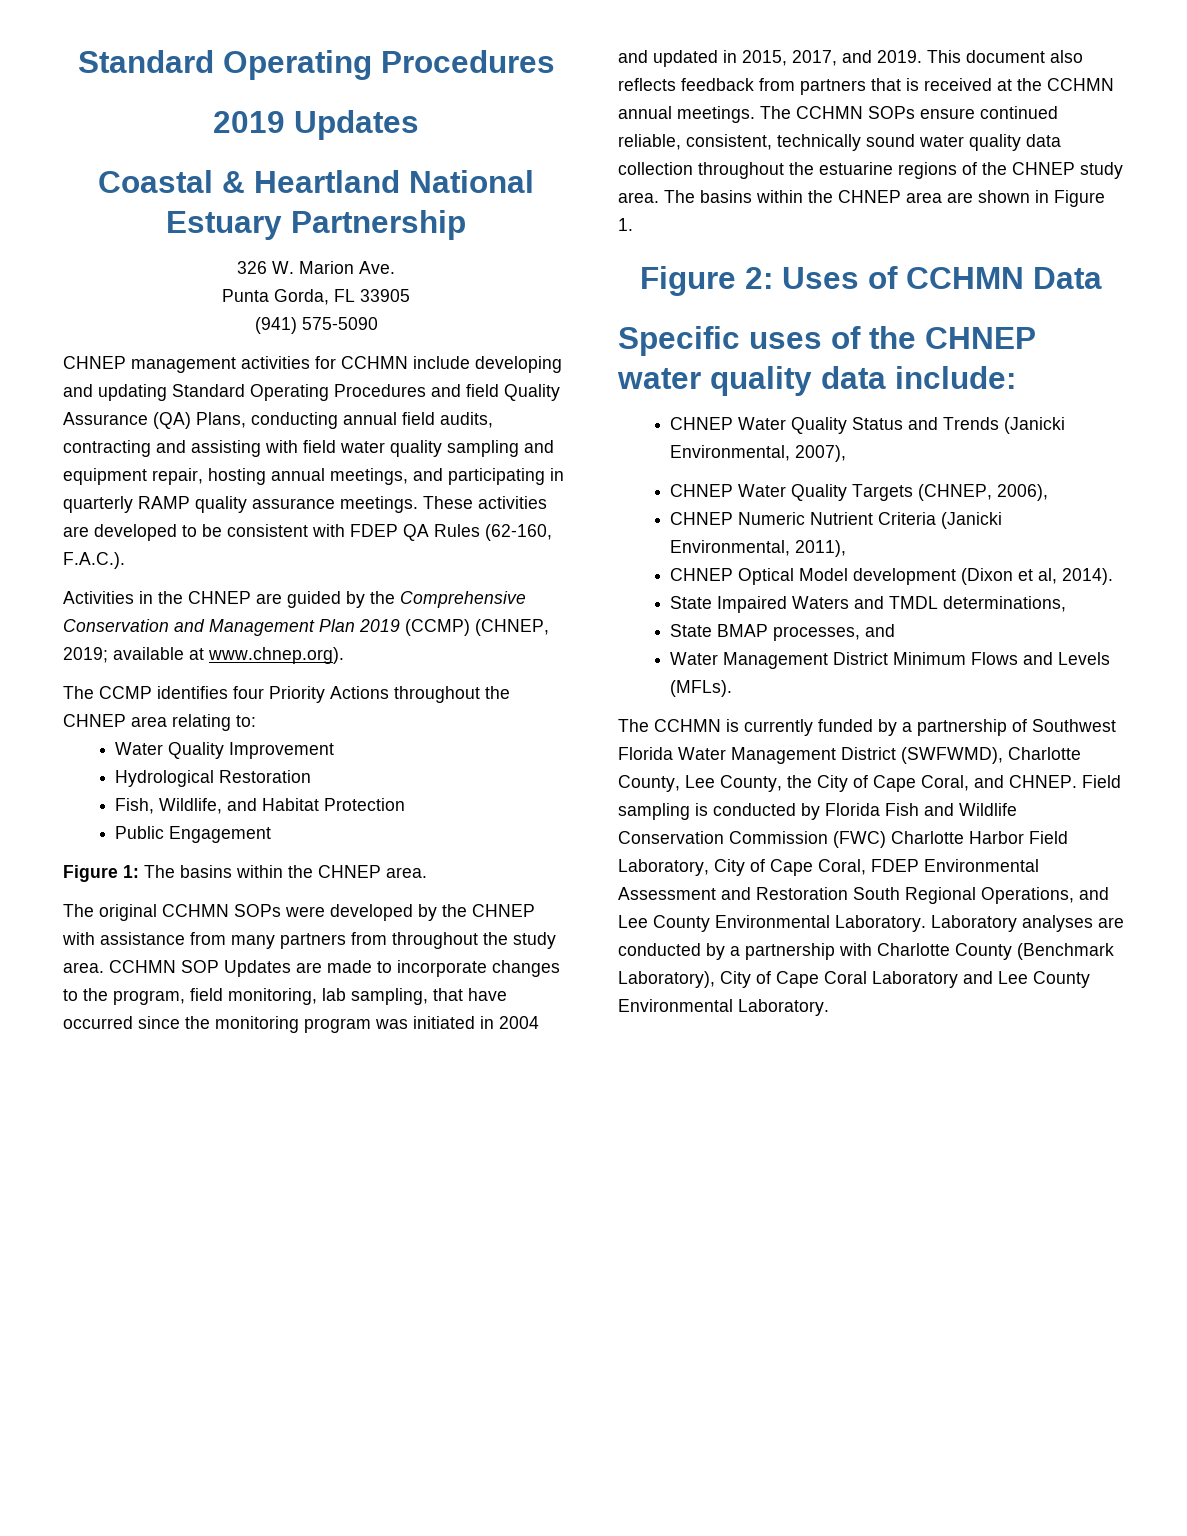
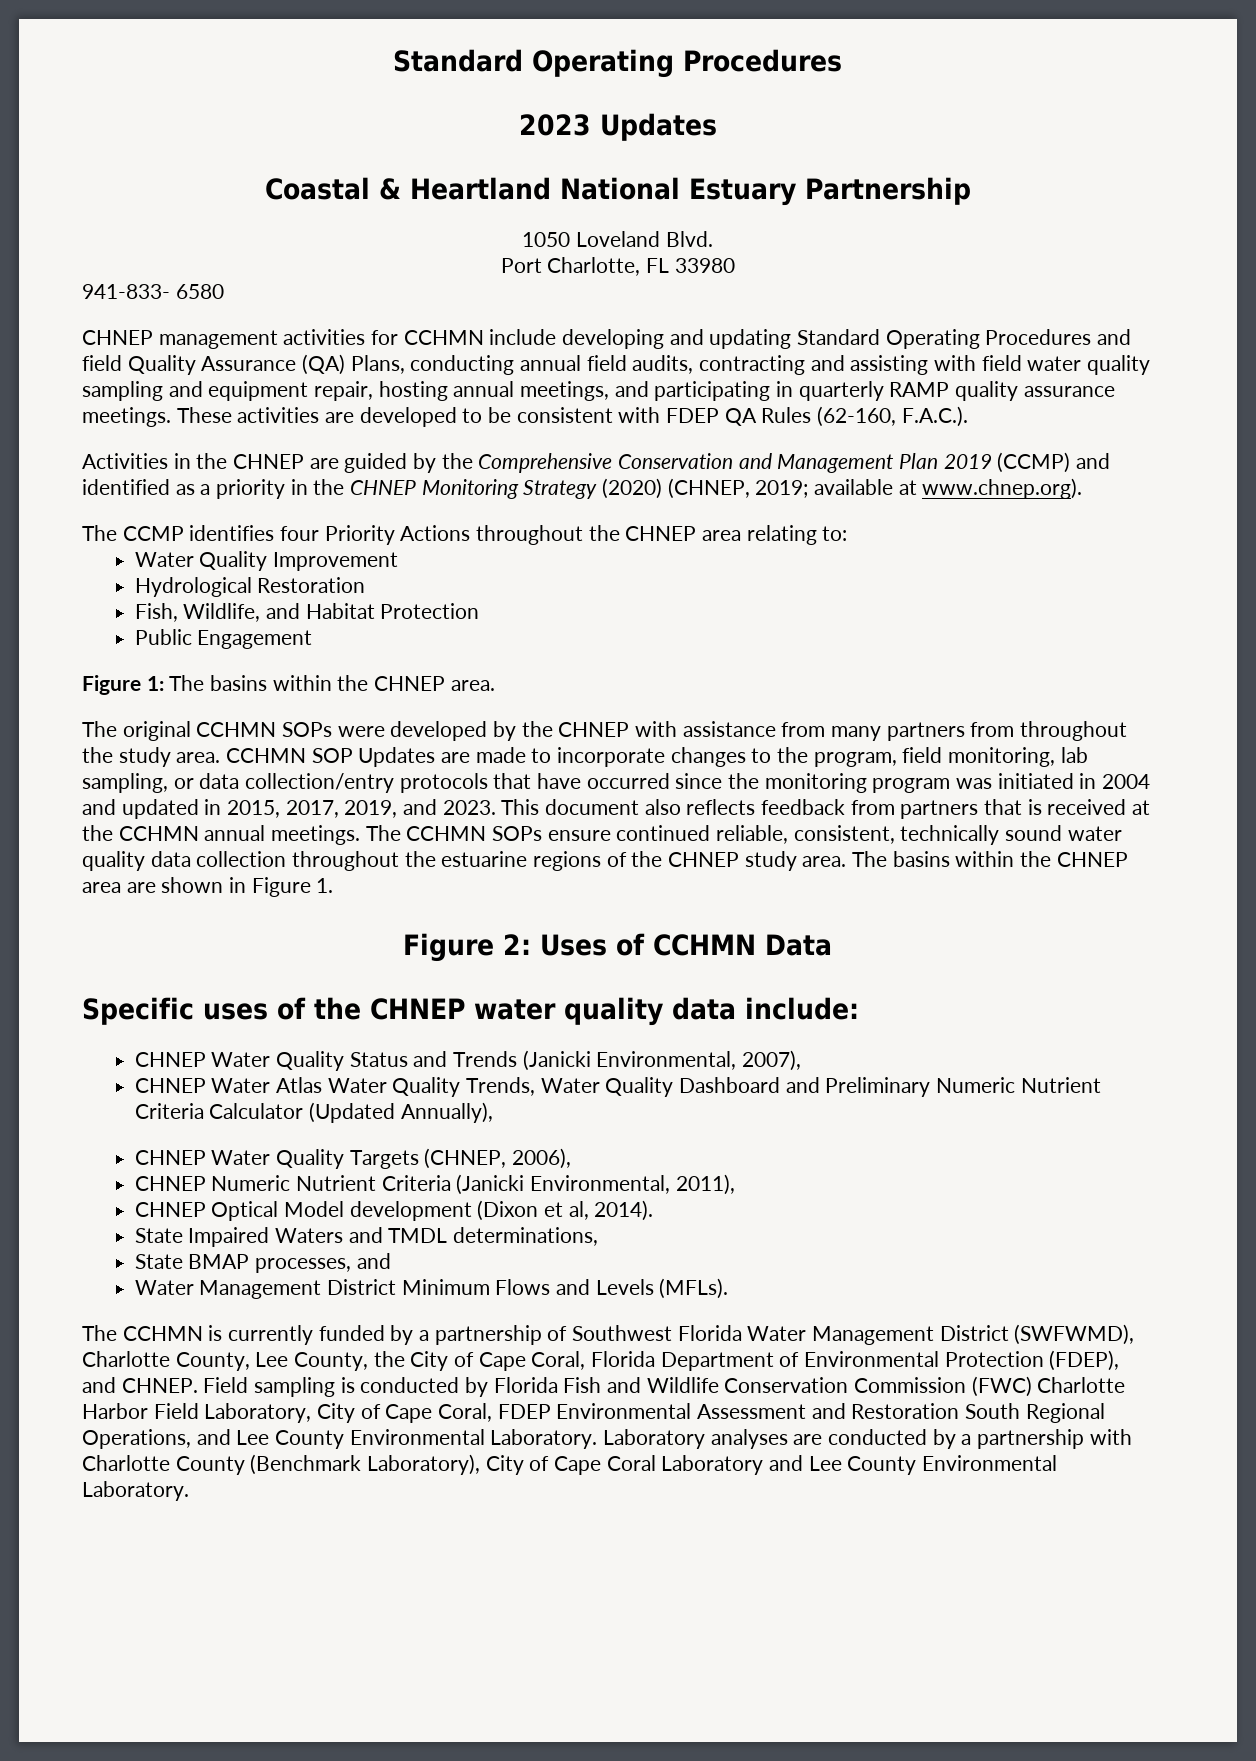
[213,111,285,133] 2019 -> [518,114,591,136] 2023
[237,261,395,274] [222,289,410,305] [254,317,378,334] 326 W. Marion Ave. // Punta Gorda, FL 33905 // (941) 575-5090 -> [522,231,713,247] [500,257,735,276] [82,284,224,299] 1050 Loveland Blvd. // Port Charlotte, FL 33980 // 941-833- 6580
(470, 627) none -> [1076,453,1111,469] [82,478,663,499] and identified as a priority in the CHNEP Monitoring Strategy (2020)
(428, 996) none -> [173,773,488,793] or data collection/entry protocols
[842,50,922,63] and 2019. -> [344,799,496,818] 2019, and 2023.
(847, 453) none -> [134,1077,1101,1097] [134,1102,493,1123] // CHNEP Water Atlas Water Quality Trends, Water Quality Dashboard and Preliminary Numeric Nutrient Criteria Calculator (Updated Annually),
(969, 783) none -> [591,1350,1120,1371] Florida Department of Environmental Protection (FDEP),

